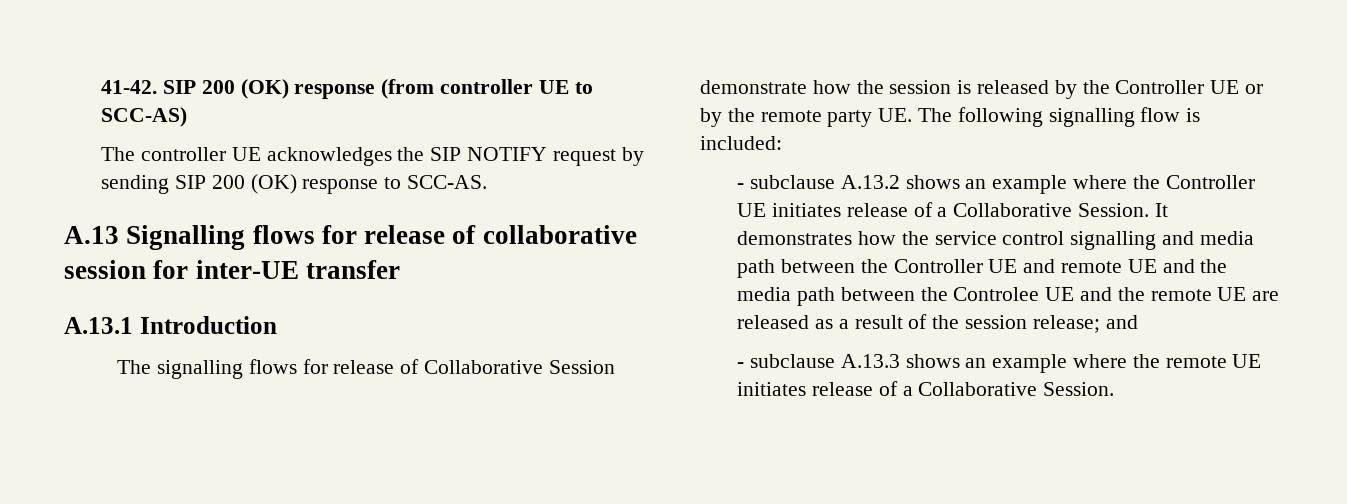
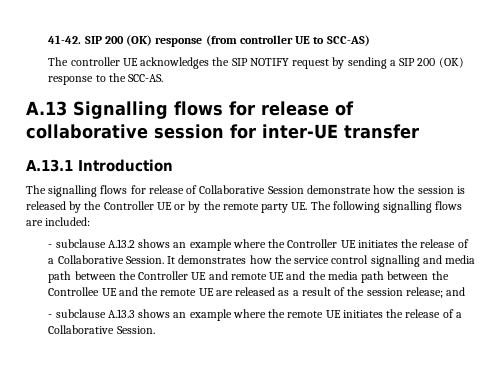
(170, 184) none -> [389,60,396,66] a
(402, 183) none -> [108,73,126,82] the
[1140,107,1201,122] flow is -> [435,201,463,210] [26,220,43,226] flows are
(841, 210) none -> [401,239,419,248] the
[953,287,1040,301] Controlee -> [48,287,100,296] Controllee
(807, 389) none -> [386,309,404,318] the

